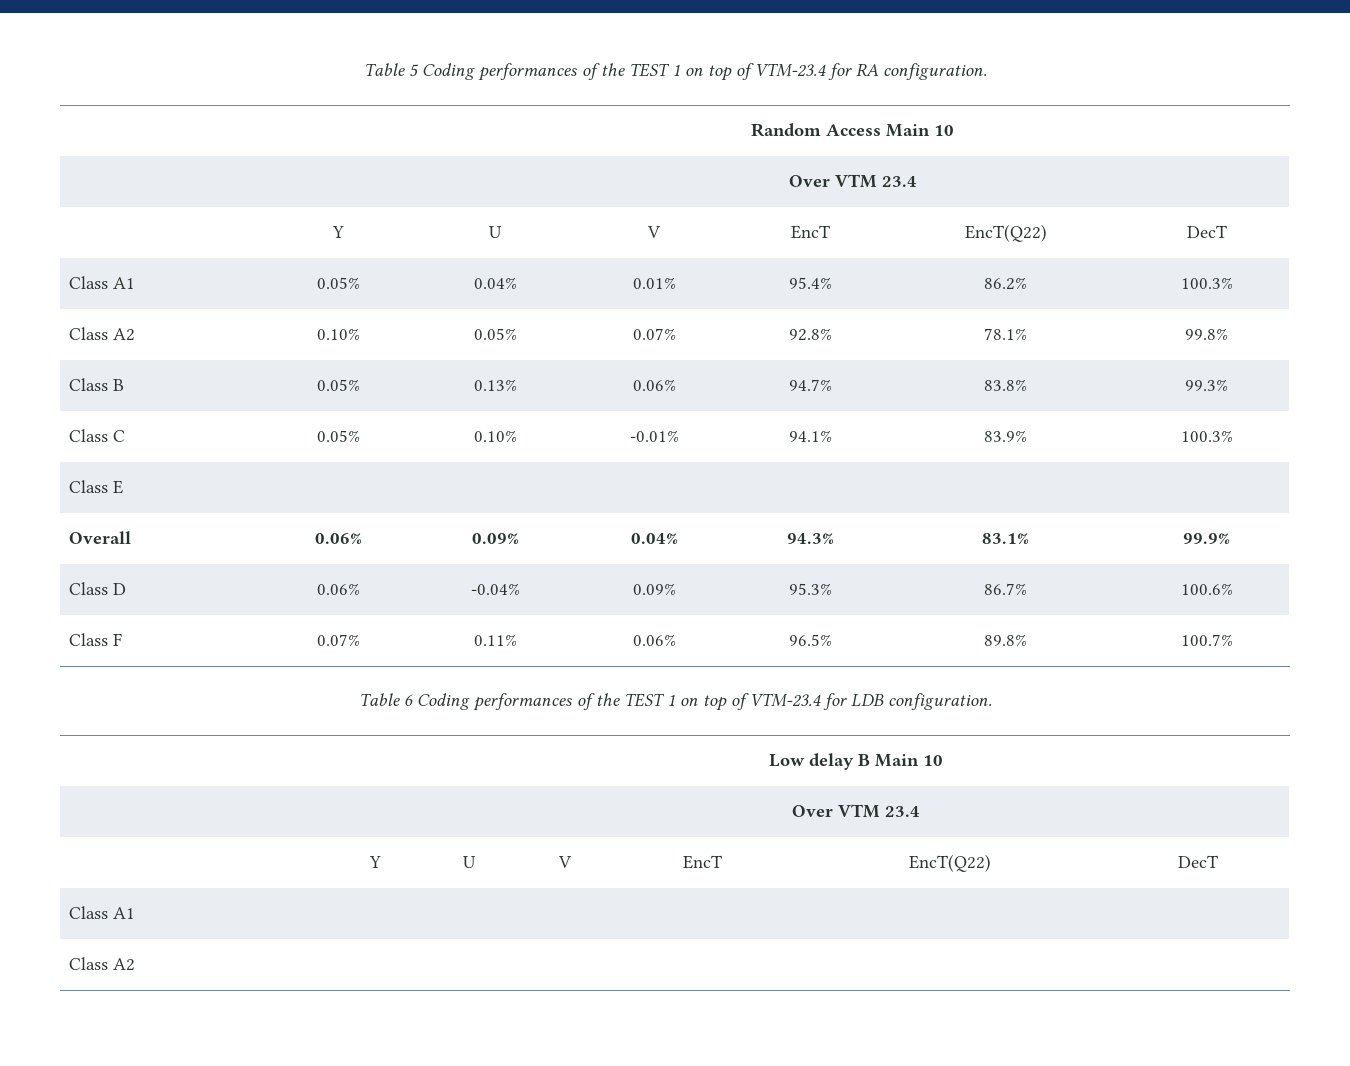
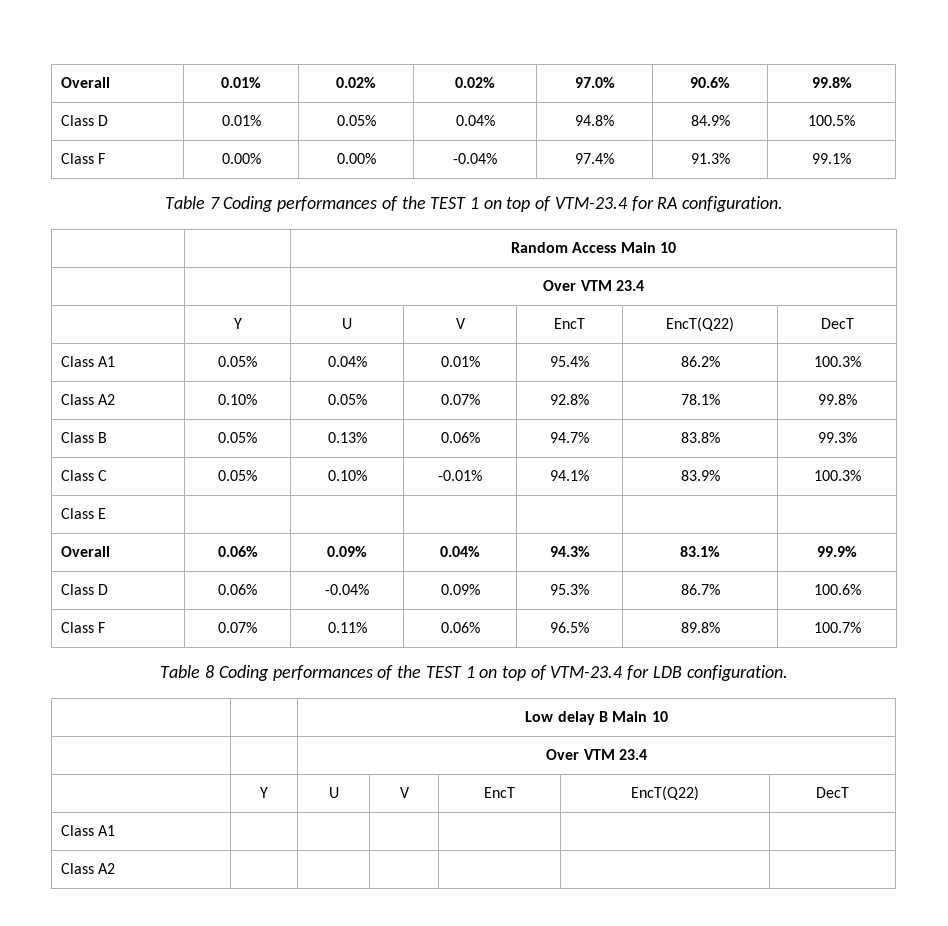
[363,63,419,77] Table 5 -> [60,77,110,88] [221,77,261,88] [336,77,376,88] [455,77,495,88] [574,77,615,88] [690,77,730,88] [811,77,852,88] [60,115,108,126] [221,115,261,126] [336,115,376,126] [455,115,495,126] [575,115,614,126] [690,115,730,126] [808,115,855,126] [60,153,105,164] [221,153,261,164] [336,153,376,164] [453,153,497,164] [575,153,614,164] [690,153,730,164] [812,153,851,164] [164,196,220,209] Overall | 0.01% | 0.02% | 0.02% | 97.0% | 90.6% | 99.8% // Class D | 0.01% | 0.05% | 0.04% | 94.8% | 84.9% | 100.5% // Class F | 0.00% | 0.00% | -0.04% | 97.4% | 91.3% | 99.1% // Table 7
[403,694,413,706] 6 -> [205,665,215,678] 8

